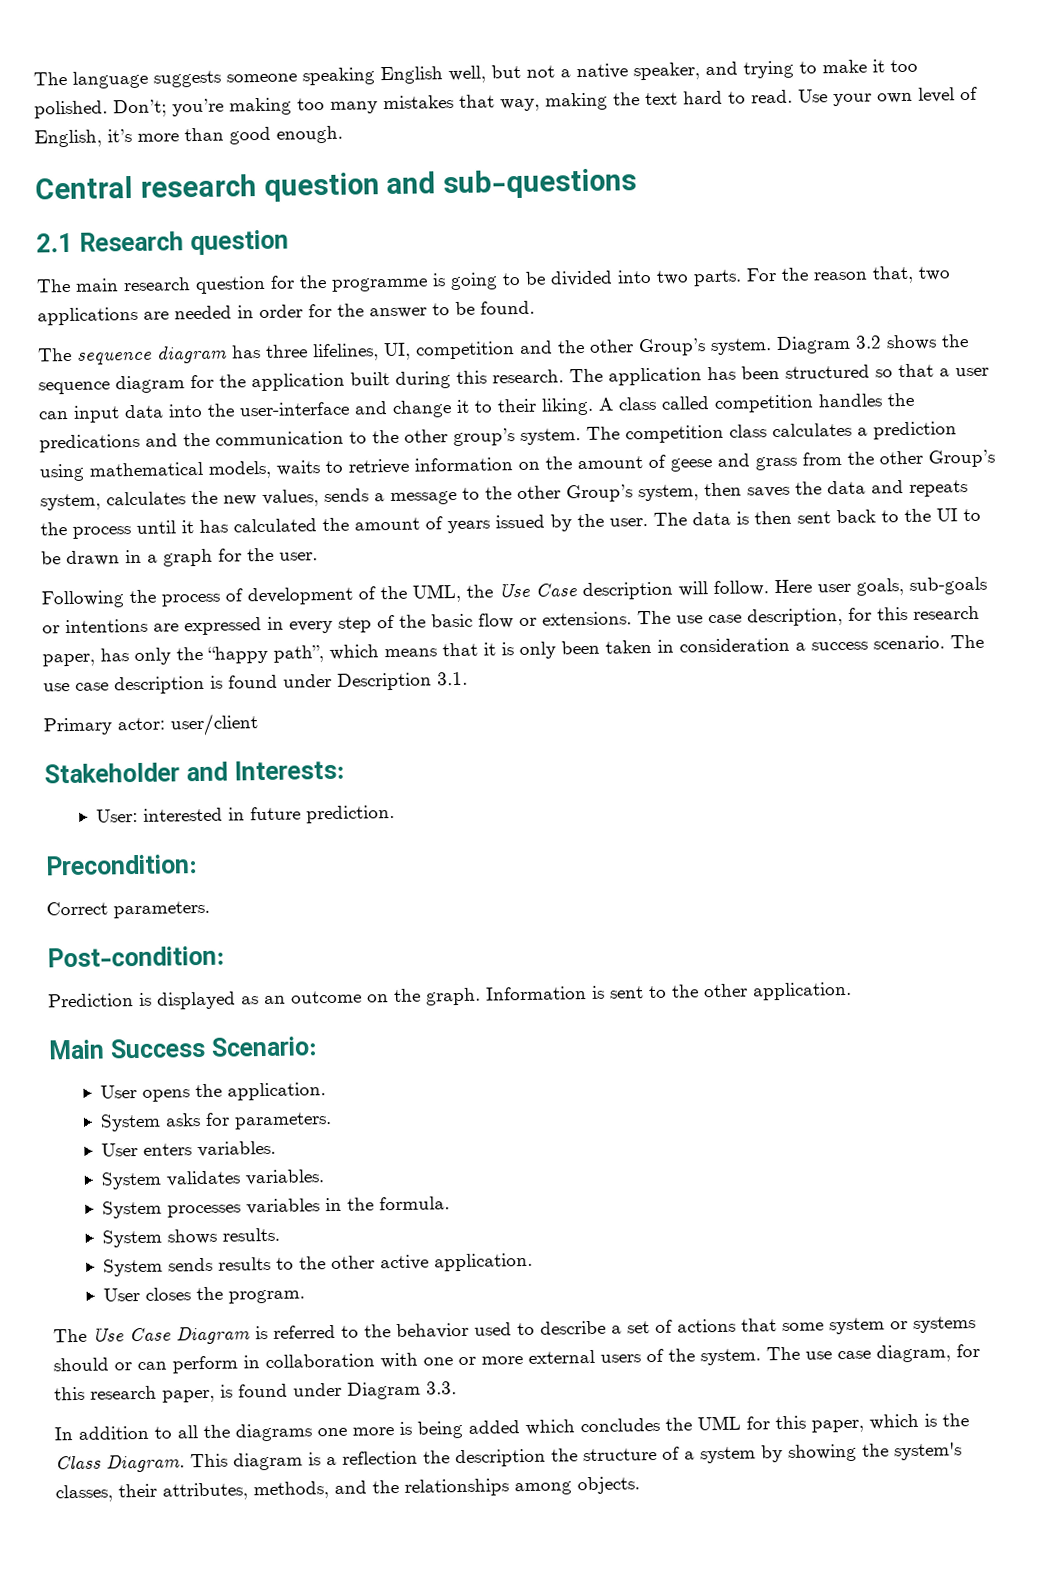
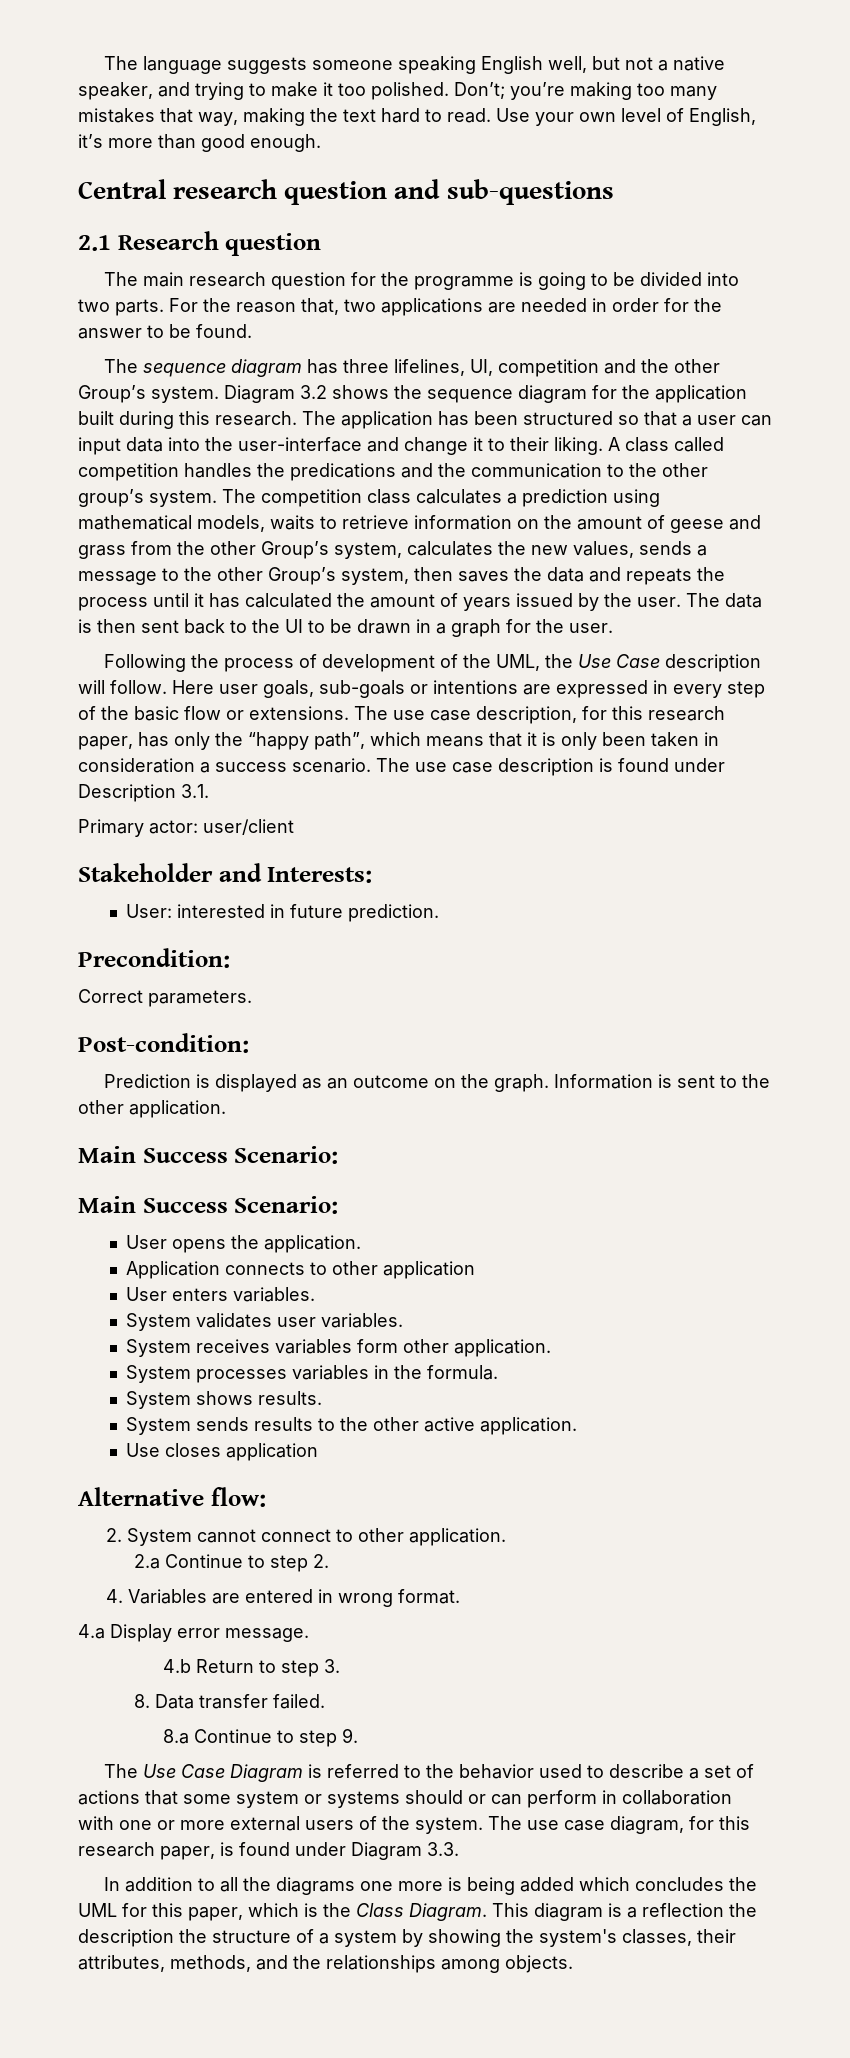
(317, 1046) none -> [78,1196,339,1214] // Main Success Scenario:
[99,1112,332,1132] System asks for parameters. -> [126,1261,476,1279] Application connects to other application
[244,1169,324,1186] variables. -> [277,1313,404,1328] [126,1339,552,1357] user variables. // System receives variables form other application.
[102,1286,305,1304] User closes the program. -> [126,1443,319,1461] [78,1487,266,1507] [106,1528,507,1546] [134,1554,330,1572] [106,1589,461,1607] [78,1624,309,1642] [162,1659,340,1677] [134,1694,326,1709] [162,1728,358,1747] Use closes application // Alternative flow: // 2. System cannot connect to other application. // 2.a Continue to step 2. // 4. Variables are entered in wrong format. // 4.a Display error message. // 4.b Return to step 3. // 8. Data transfer failed. // 8.a Continue to step 9.

